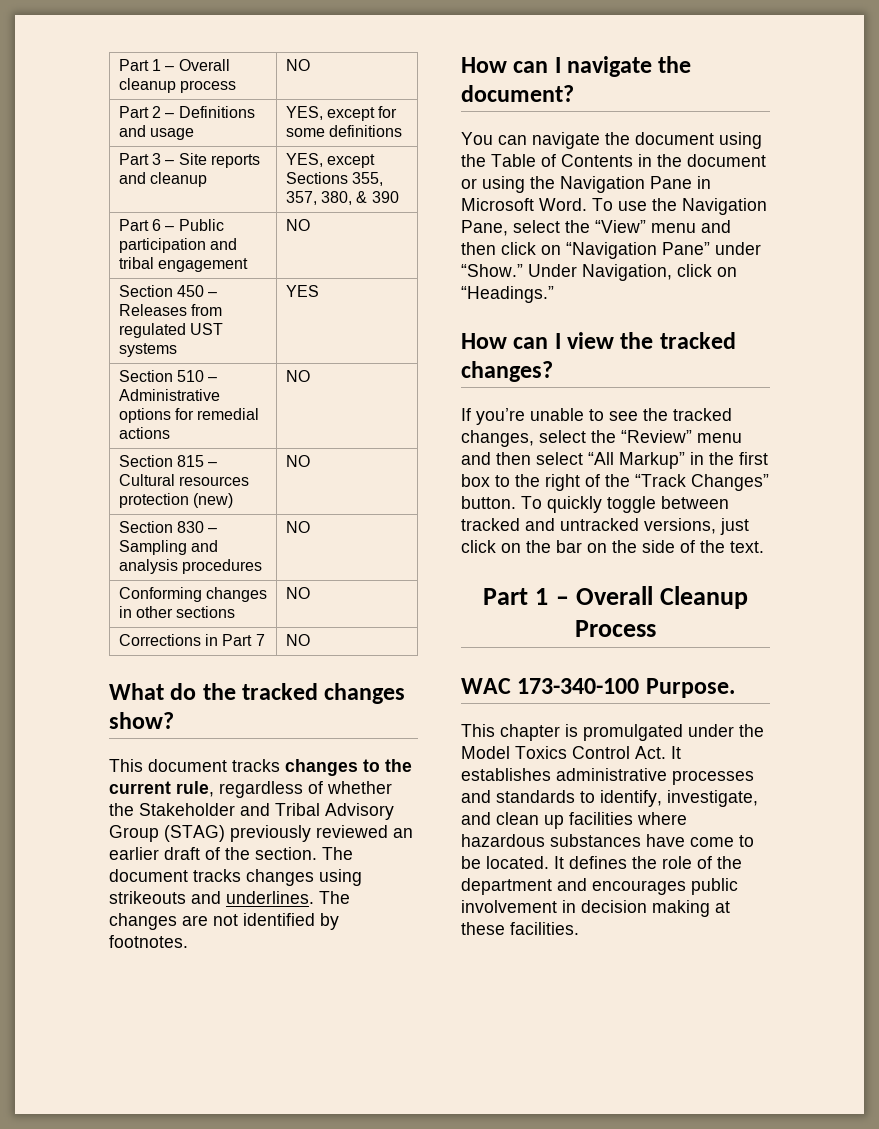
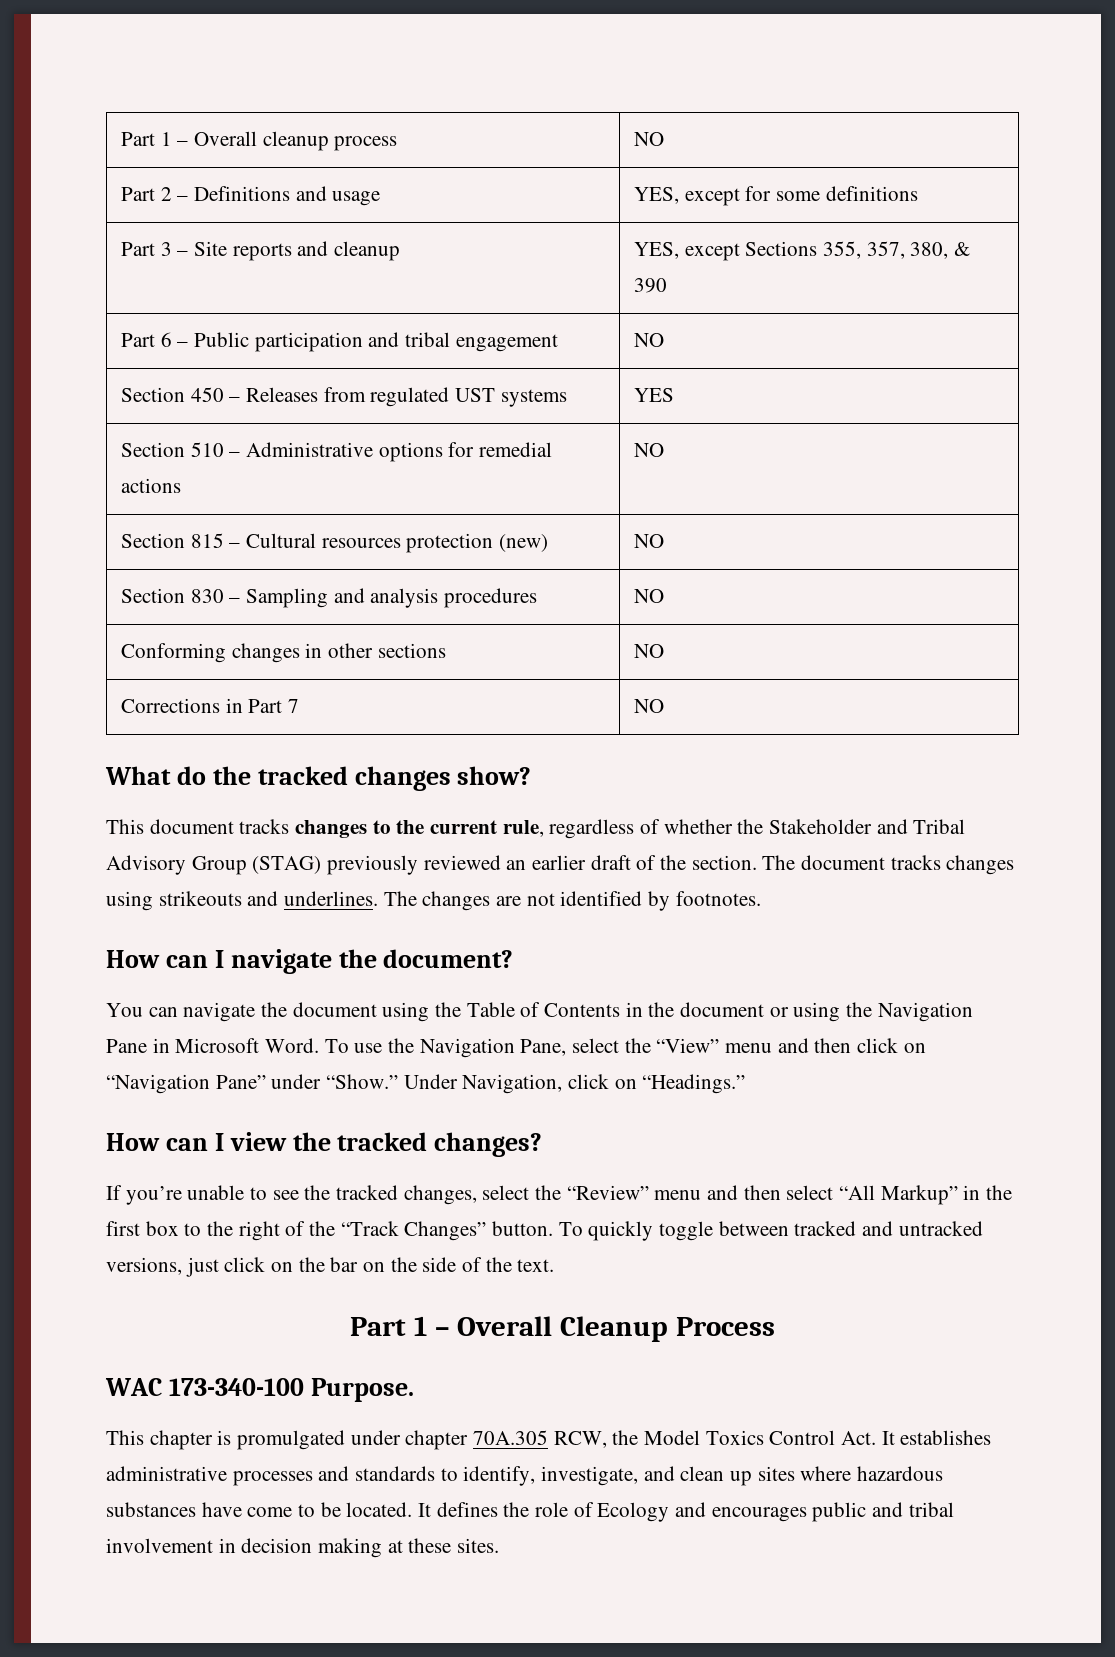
(734, 730) none -> [405,1430,607,1450] chapter 70A.305 RCW,
[569,812,633,825] facilities -> [757,1466,795,1481] sites
[717,856,742,869] [461,878,552,895] the department -> [597,1502,670,1522] Ecology
(738, 886) none -> [872,1502,954,1517] and tribal
[510,922,579,935] facilities. -> [457,1538,500,1553] sites.

